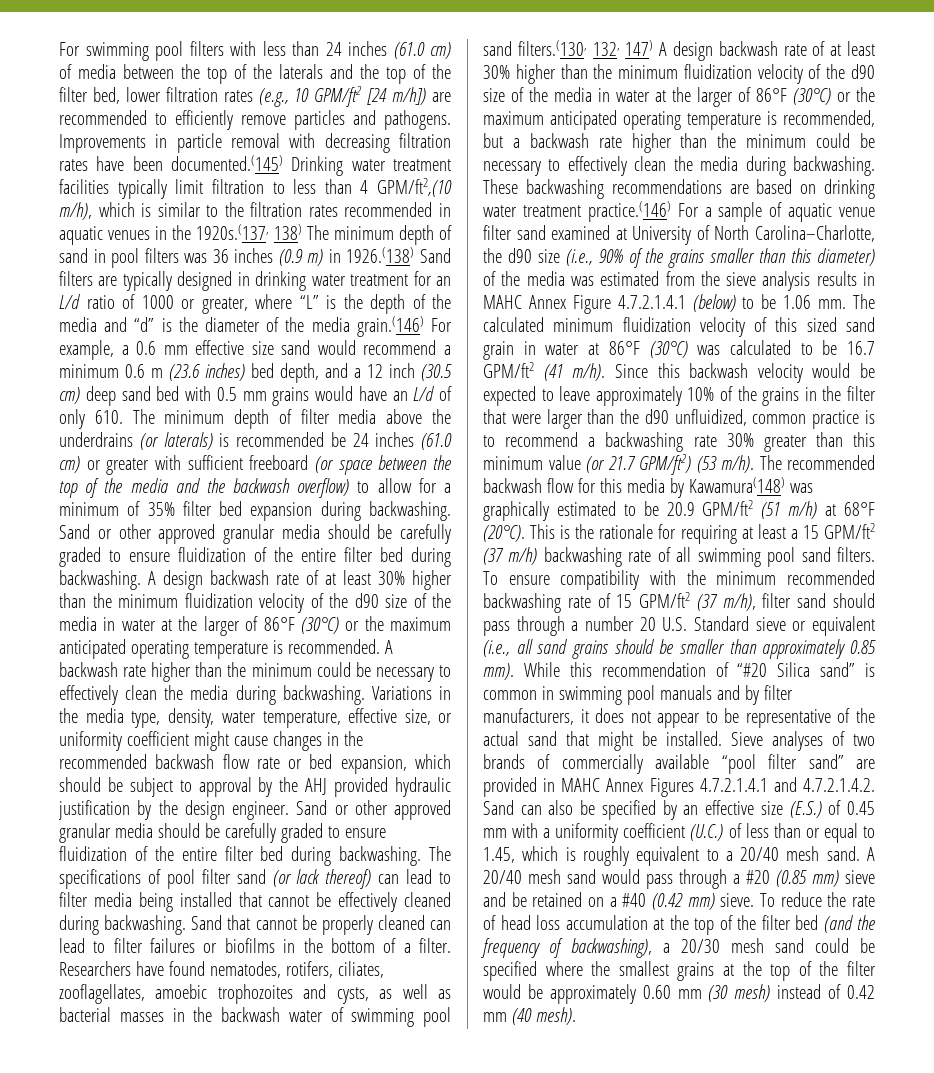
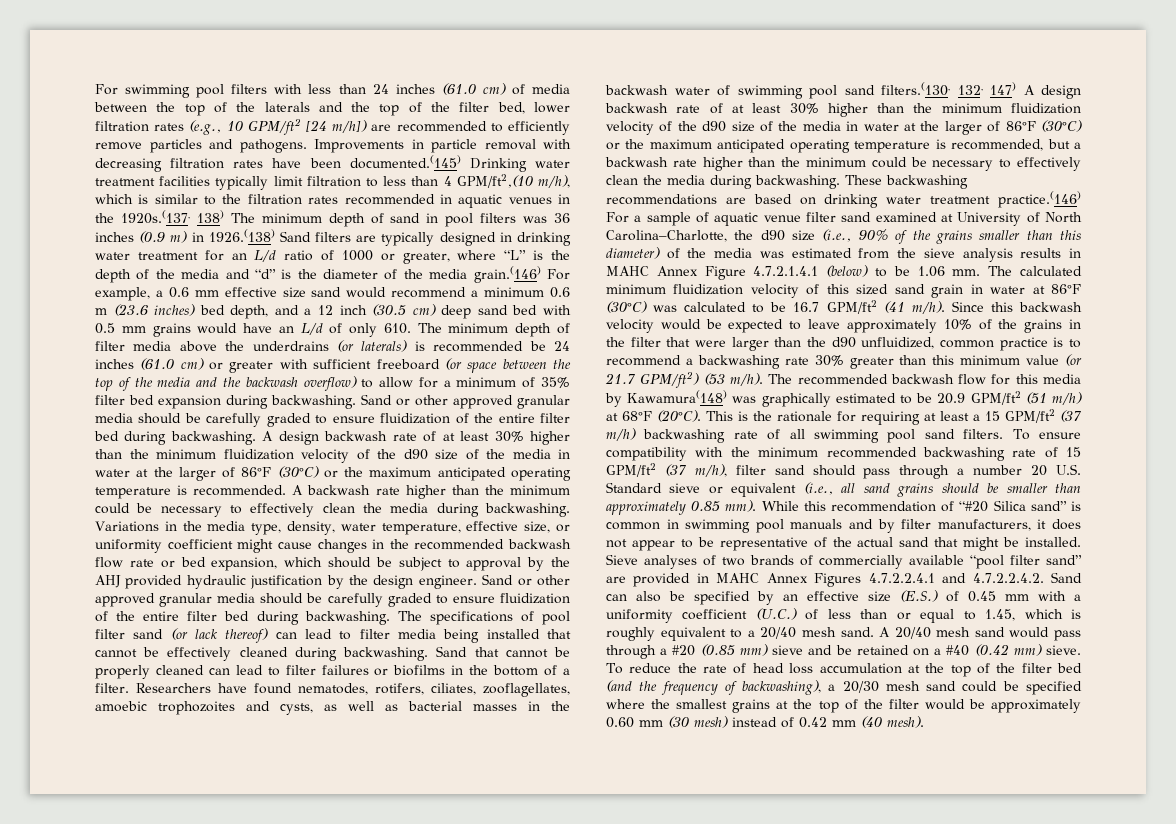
[699,777,875,792] 4.7.2.1.4.1 and 4.7.2.1.4.2. -> [868,573,1044,583] 4.7.2.2.4.1 and 4.7.2.2.4.2.

